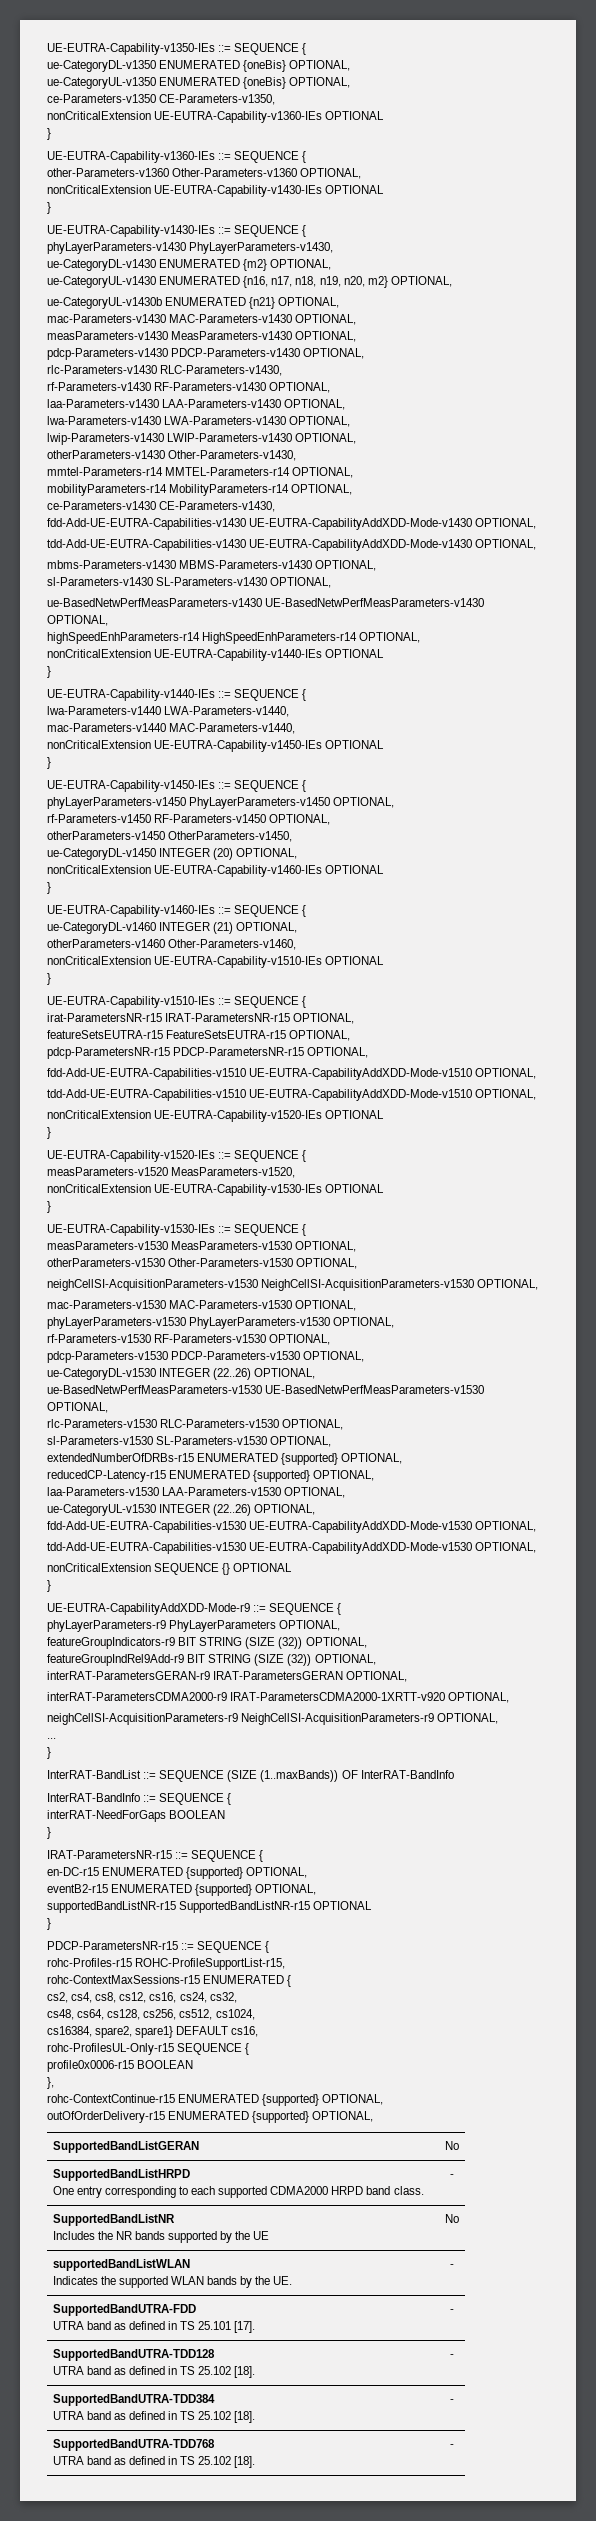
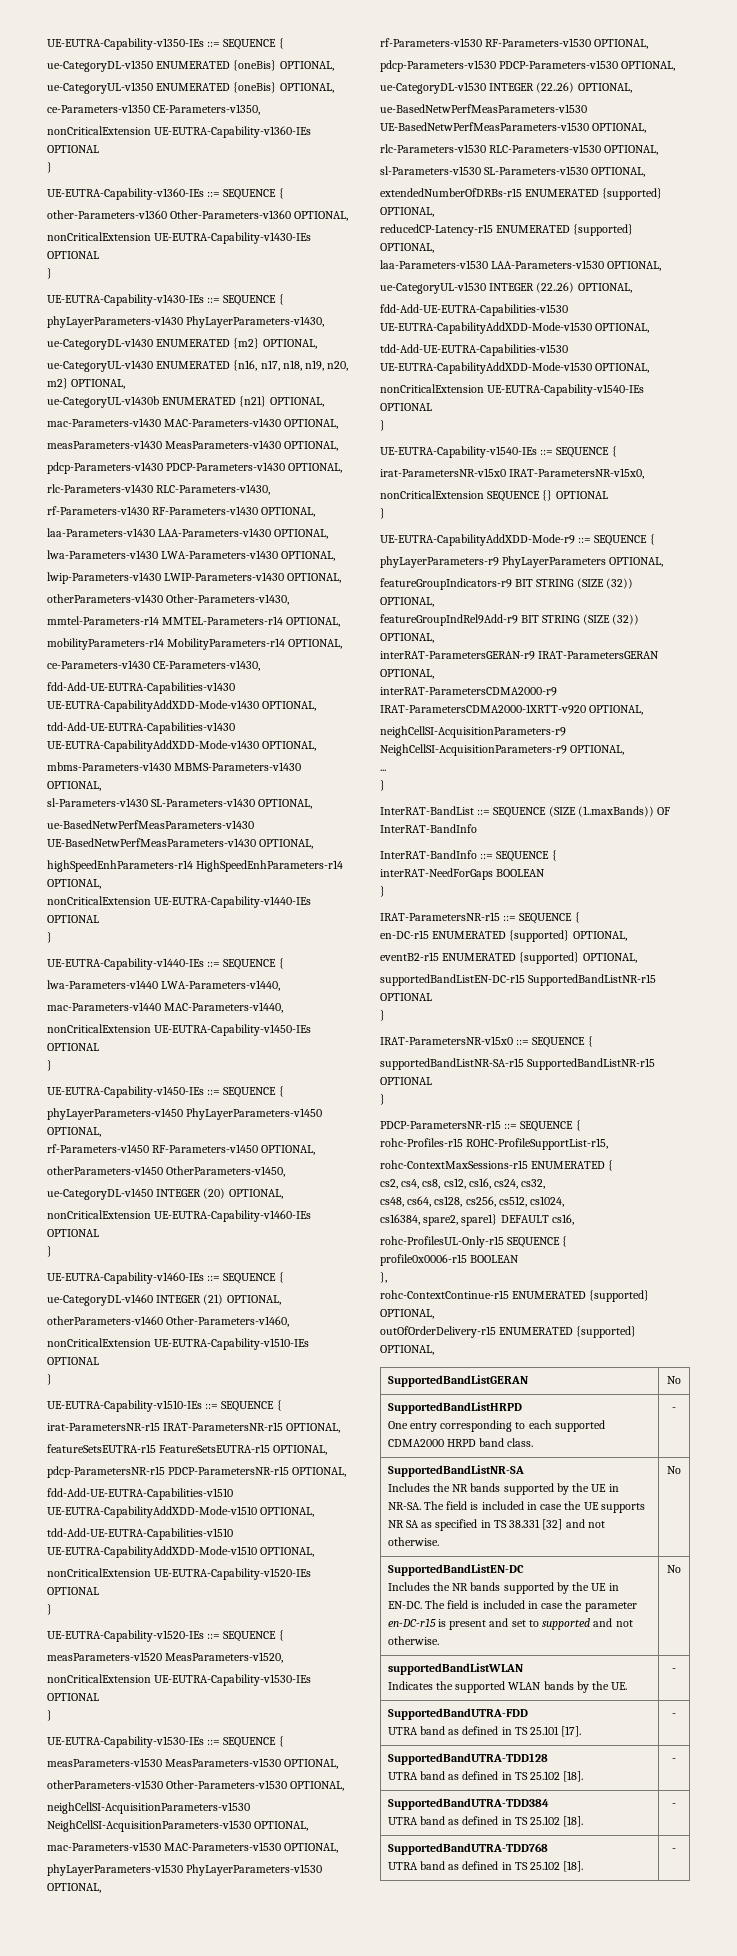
(537, 1547) none -> [380,384,645,396] [380,403,432,411] [380,420,385,431] [380,446,617,458] [380,468,645,479] // nonCriticalExtension UE-EUTRA-Capability-v1540-IEs OPTIONAL // } // UE-EUTRA-Capability-v1540-IEs ::= SEQUENCE { // irat-ParametersNR-v15x0 IRAT-ParametersNR-v15x0,
[47,1901,176,1913] supportedBandListNR-r15 -> [380,974,657,986] [380,993,432,1001] [380,1010,385,1021] [380,1036,593,1048] [380,1058,524,1070] supportedBandListEN-DC-r15 SupportedBandListNR-r15 OPTIONAL // } // IRAT-ParametersNR-v15x0 ::= SEQUENCE { // supportedBandListNR-SA-r15
[52,2214,175,2226] [52,2231,270,2243] SupportedBandListNR // Includes the NR bands supported by the UE -> [387,1465,524,1477] [387,1483,619,1495] [387,1501,645,1513] [387,1519,605,1531] [387,1537,439,1546] [667,1466,681,1474] [387,1564,524,1576] [387,1582,619,1594] [387,1600,637,1612] [387,1618,633,1630] [387,1636,439,1645] SupportedBandListNR-SA // Includes the NR bands supported by the UE in NR-SA. The field is included in case the UE supports NR SA as specified in TS 38.331 [32] and not otherwise. | No // SupportedBandListEN-DC // Includes the NR bands supported by the UE in EN-DC. The field is included in case the parameter en-DC-r15 is present and set to supported and not otherwise.

